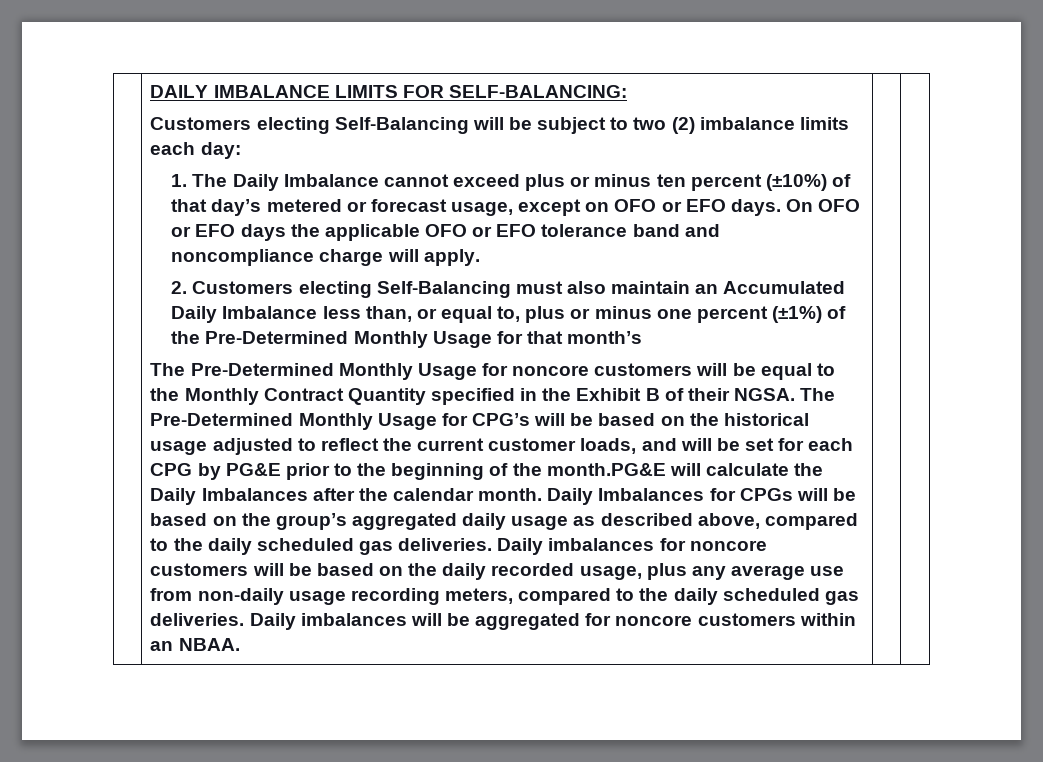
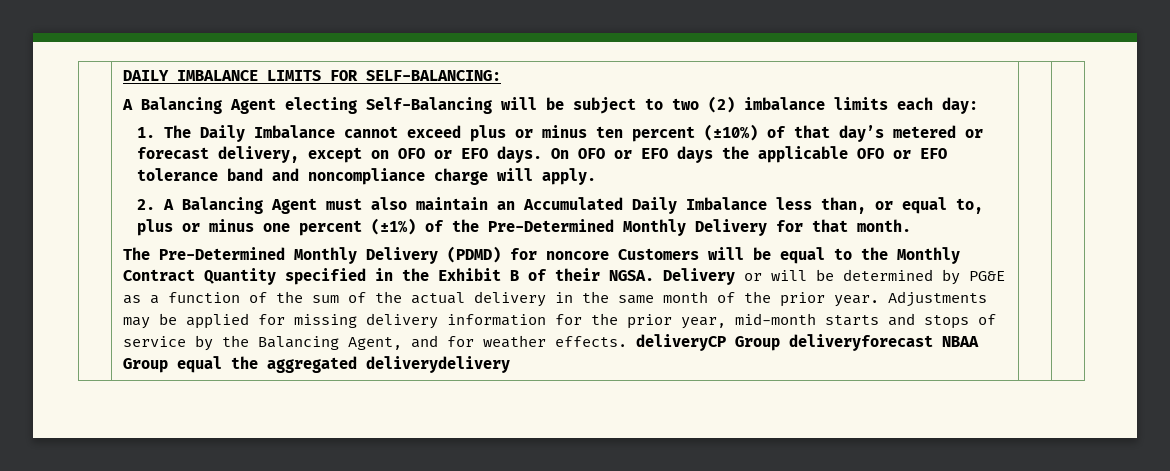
[150,117,252,130] Customers -> [122,97,277,114] A Balancing Agent
[451,202,514,216] usage, -> [218,146,300,163] delivery,
[192,281,511,298] Customers electing Self-Balancing -> [163,197,318,214] A Balancing Agent
[432,331,492,348] Usage -> [695,219,768,236] Delivery
[567,331,643,344] [150,363,693,380] month’s // The Pre-Determined Monthly Usage for noncore customers -> [857,219,912,232] [123,246,700,264] month. // The Pre-Determined Monthly Delivery (PDMD) for noncore Customers
[800,388,836,401] [150,413,809,430] [150,438,854,455] [150,463,824,480] [150,488,856,505] [150,513,858,530] [150,538,767,555] [150,563,845,580] [150,588,859,605] [150,613,856,630] [150,638,240,651] The Pre-Determined Monthly Usage for CPG’s will be based on the historical usage adjusted to reflect the current customer loads, and will be set for each CPG by PG&E prior to the beginning of the month.PG&E will calculate the Daily Imbalances after the calendar month. Daily Imbalances for CPGs will be based on the group’s aggregated daily usage as described above, compared to the daily scheduled gas deliveries. Daily imbalances for noncore customers will be based on the daily recorded usage, plus any average use from non-daily usage recording meters, compared to the daily scheduled gas deliveries. Daily imbalances will be aggregated for noncore customers within an NBAA. -> [663,268,1006,285] [123,291,988,307] [123,313,997,329] [123,334,980,351] [123,356,511,373] Delivery or will be determined by PG&E as a function of the sum of the actual delivery in the same month of the prior year. Adjustments may be applied for missing delivery information for the prior year, mid-month starts and stops of service by the Balancing Agent, and for weather effects. deliveryCP Group deliveryforecast NBAA Group equal the aggregated deliverydelivery

